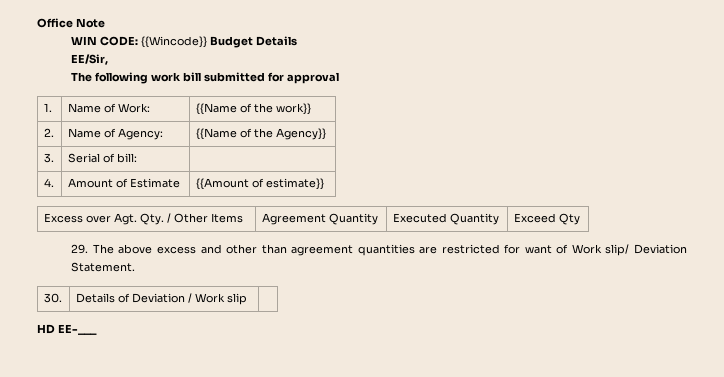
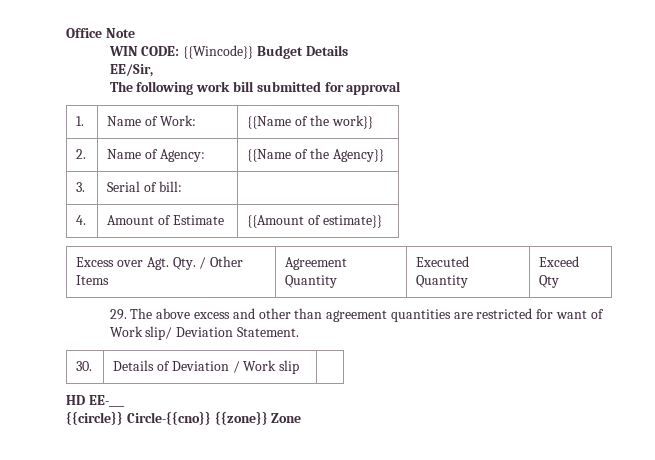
(97, 329) none -> [66,411,302,425] // {{circle}} Circle-{{cno}} {{zone}} Zone

